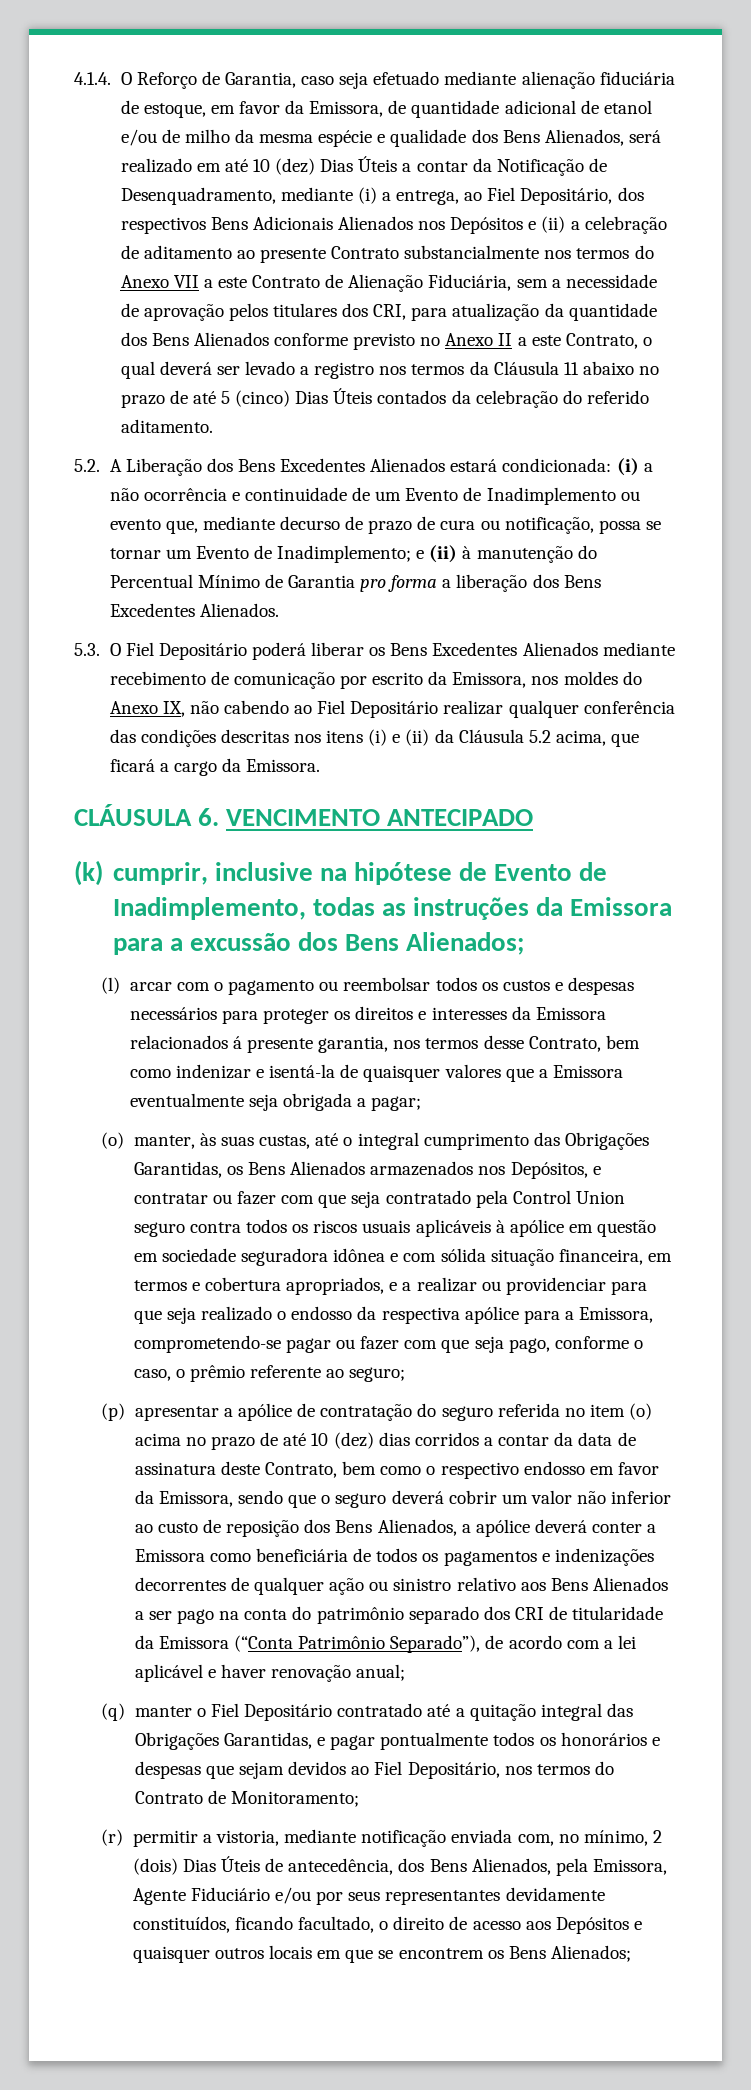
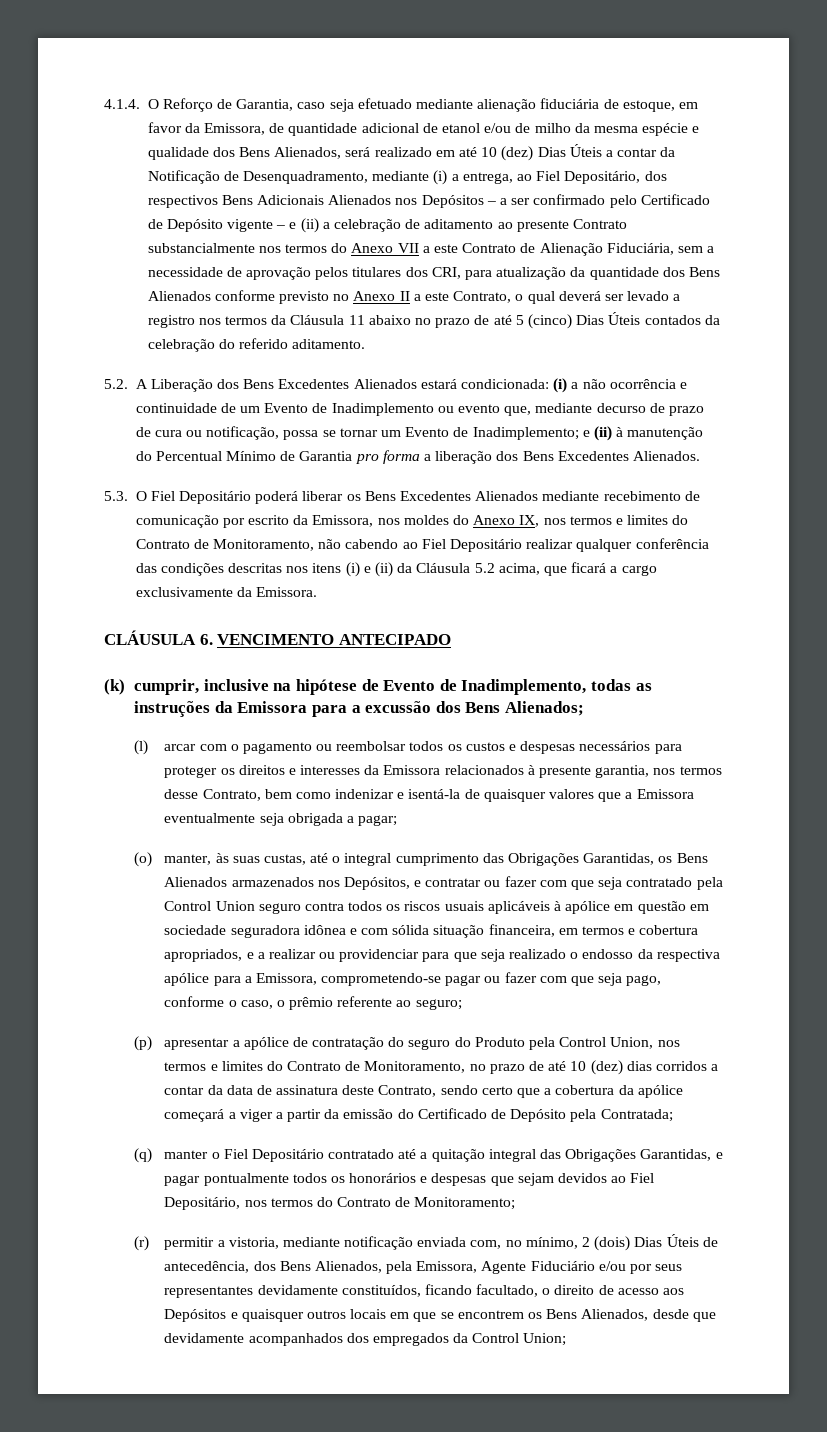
(524, 225) none -> [486,194,710,208] [147,219,286,232] – a ser confirmado pelo Certificado de Depósito vigente –
(185, 709) none -> [543,515,689,525] [135,539,315,551] nos termos e limites do Contrato de Monitoramento,
(217, 768) none -> [135,587,233,597] exclusivamente
[232,1036,242,1049] á -> [527,765,535,775] à
[497,1403,653,1420] [134,1433,181,1446] referida no item (o) acima -> [454,1037,680,1050] [164,1061,466,1073] do Produto pela Control Union, nos termos e limites do Contrato de Monitoramento,
[342,1461,659,1479] [134,1490,672,1508] [134,1519,657,1537] [134,1548,654,1566] [134,1577,668,1595] [134,1606,664,1624] [134,1635,636,1653] [134,1664,406,1682] bem como o respectivo endosso em favor da Emissora, sendo que o seguro deverá cobrir um valor não inferior ao custo de reposição dos Bens Alienados, a apólice deverá conter a Emissora como beneficiária de todos os pagamentos e indenizações decorrentes de qualquer ação ou sinistro relativo aos Bens Alienados a ser pago na conta do patrimônio separado dos CRI de titularidade da Emissora (“Conta Patrimônio Separado”), de acordo com a lei aplicável e haver renovação anual; -> [440,1085,683,1098] [164,1108,673,1122] sendo certo que a cobertura da apólice começará a viger a partir da emissão do Certificado de Depósito pela Contratada;
[550,1945,631,1962] Alienados; -> [581,1309,716,1322] [164,1333,567,1346] Alienados, desde que devidamente acompanhados dos empregados da Control Union;

